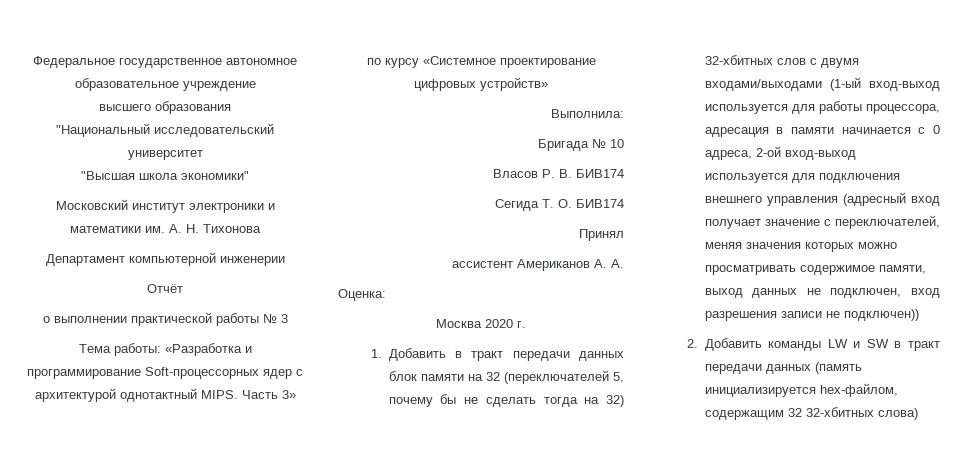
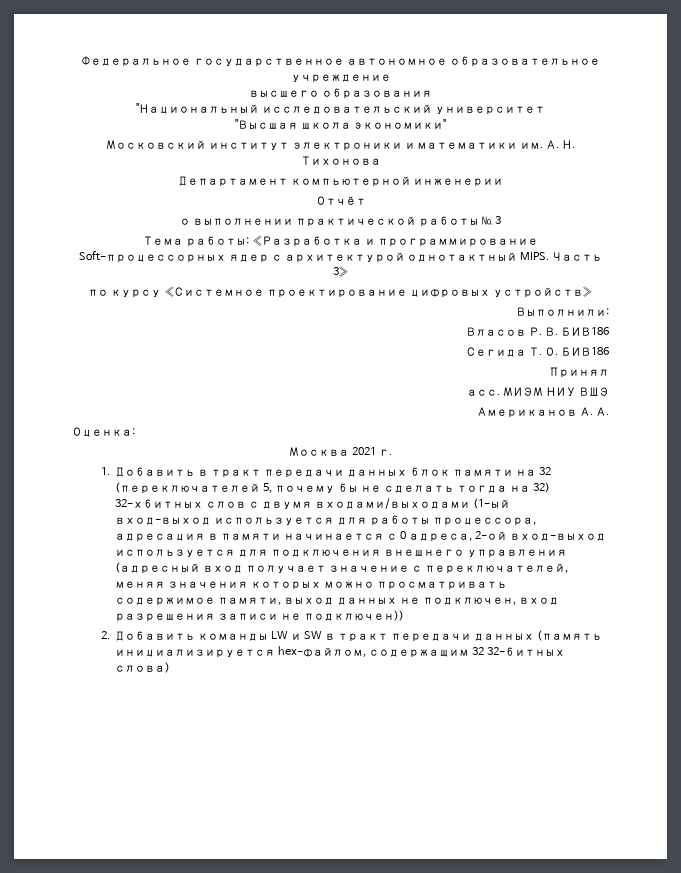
[551,109,624,118] [538,138,624,151] Выполнила: // Бригада № 10 -> [516,307,609,316] Выполнили:
[576,169,624,178] БИВ174 -> [561,327,610,336] БИВ186
[576,199,624,208] БИВ174 -> [561,347,610,356] БИВ186
[452,261,513,268] ассистент -> [467,387,610,397] асс. МИЭМ НИУ ВШЭ //
[485,319,513,328] 2020 -> [352,447,376,455] 2021
[805,407,874,417] 32-хбитных -> [487,647,566,656] 32-битных

